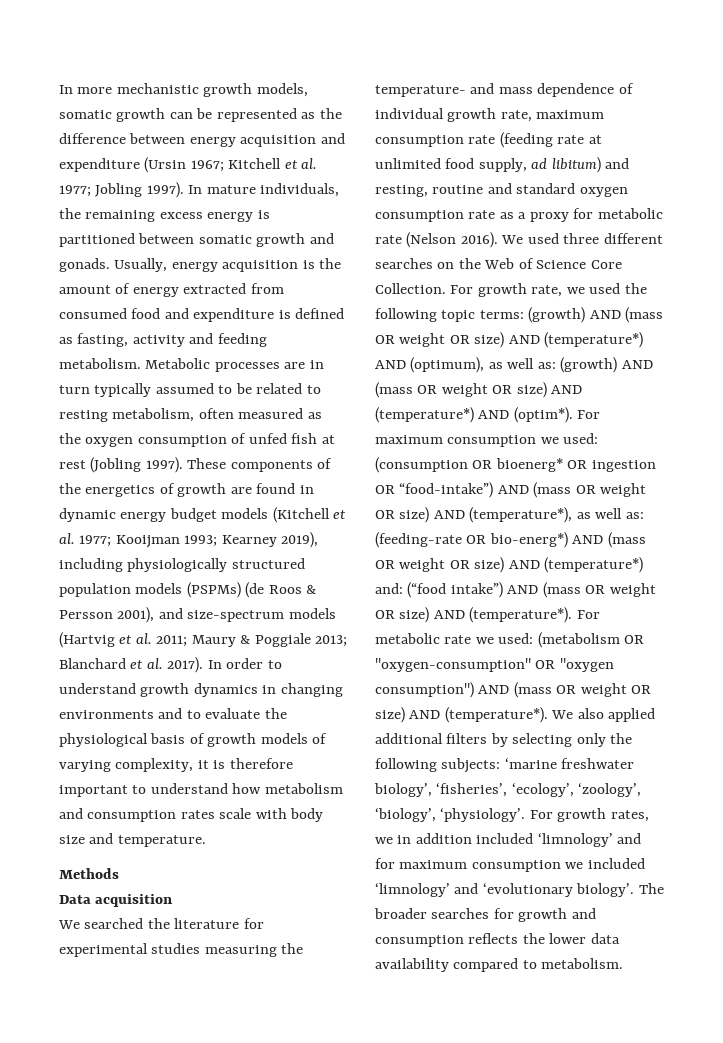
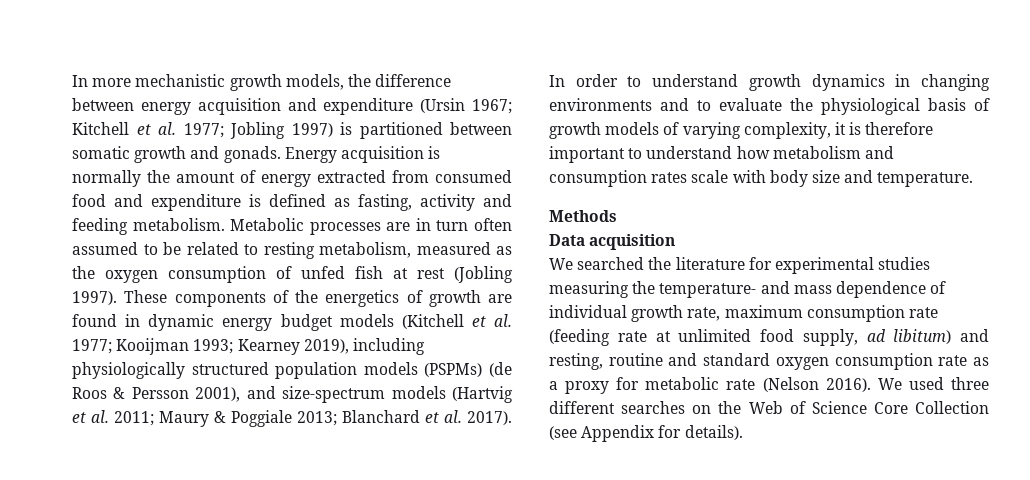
[59,108,316,122] somatic growth can be represented as -> (344, 82) none
[146,182,340,198] [59,208,254,222] 1997). In mature individuals, the remaining excess energy -> [291,123,333,137] 1997)
[114,258,218,272] Usually, energy -> [284,147,337,163] Energy
(315, 264) none -> [72,170,141,187] normally
[94,383,152,397] typically -> [473,218,512,231] often
[198,408,234,419] often -> (411, 250) none
[375,283,647,297] [375,307,664,323] [375,332,644,348] [375,357,653,373] [375,382,583,398] [375,407,601,423] [375,433,599,447] [375,457,656,473] [375,482,647,498] [375,507,644,523] [375,532,646,548] [375,557,644,573] [375,582,656,598] [375,607,600,623] [375,632,645,648] [375,658,614,672] [375,682,652,698] [375,707,656,723] [375,733,633,747] [375,758,635,773] [374,783,642,797] [375,808,649,822] [375,833,642,847] [375,858,645,872] [375,883,664,897] [374,908,596,922] [375,933,620,947] [375,958,624,972] Collection. For growth rate, we used the following topic terms: (growth) AND (mass OR weight OR size) AND (temperature*) AND (optimum), as well as: (growth) AND (mass OR weight OR size) AND (temperature*) AND (optim*). For maximum consumption we used: (consumption OR bioenerg* OR ingestion OR “food-intake”) AND (mass OR weight OR size) AND (temperature*), as well as: (feeding-rate OR bio-energ*) AND (mass OR weight OR size) AND (temperature*) and: (“food intake”) AND (mass OR weight OR size) AND (temperature*). For metabolic rate we used: (metabolism OR "oxygen-consumption" OR "oxygen consumption") AND (mass OR weight OR size) AND (temperature*). We also applied additional filters by selecting only the following subjects: ‘marine freshwater biology’, ‘fisheries’, ‘ecology’, ‘zoology’, ‘biology’, ‘physiology’. For growth rates, we in addition included ‘limnology’ and for maximum consumption we included ‘limnology’ and ‘evolutionary biology’. The broader searches for growth and consumption reflects the lower data availability compared to metabolism. -> [915,401,989,414] [549,425,743,442] Collection (see Appendix for details).

